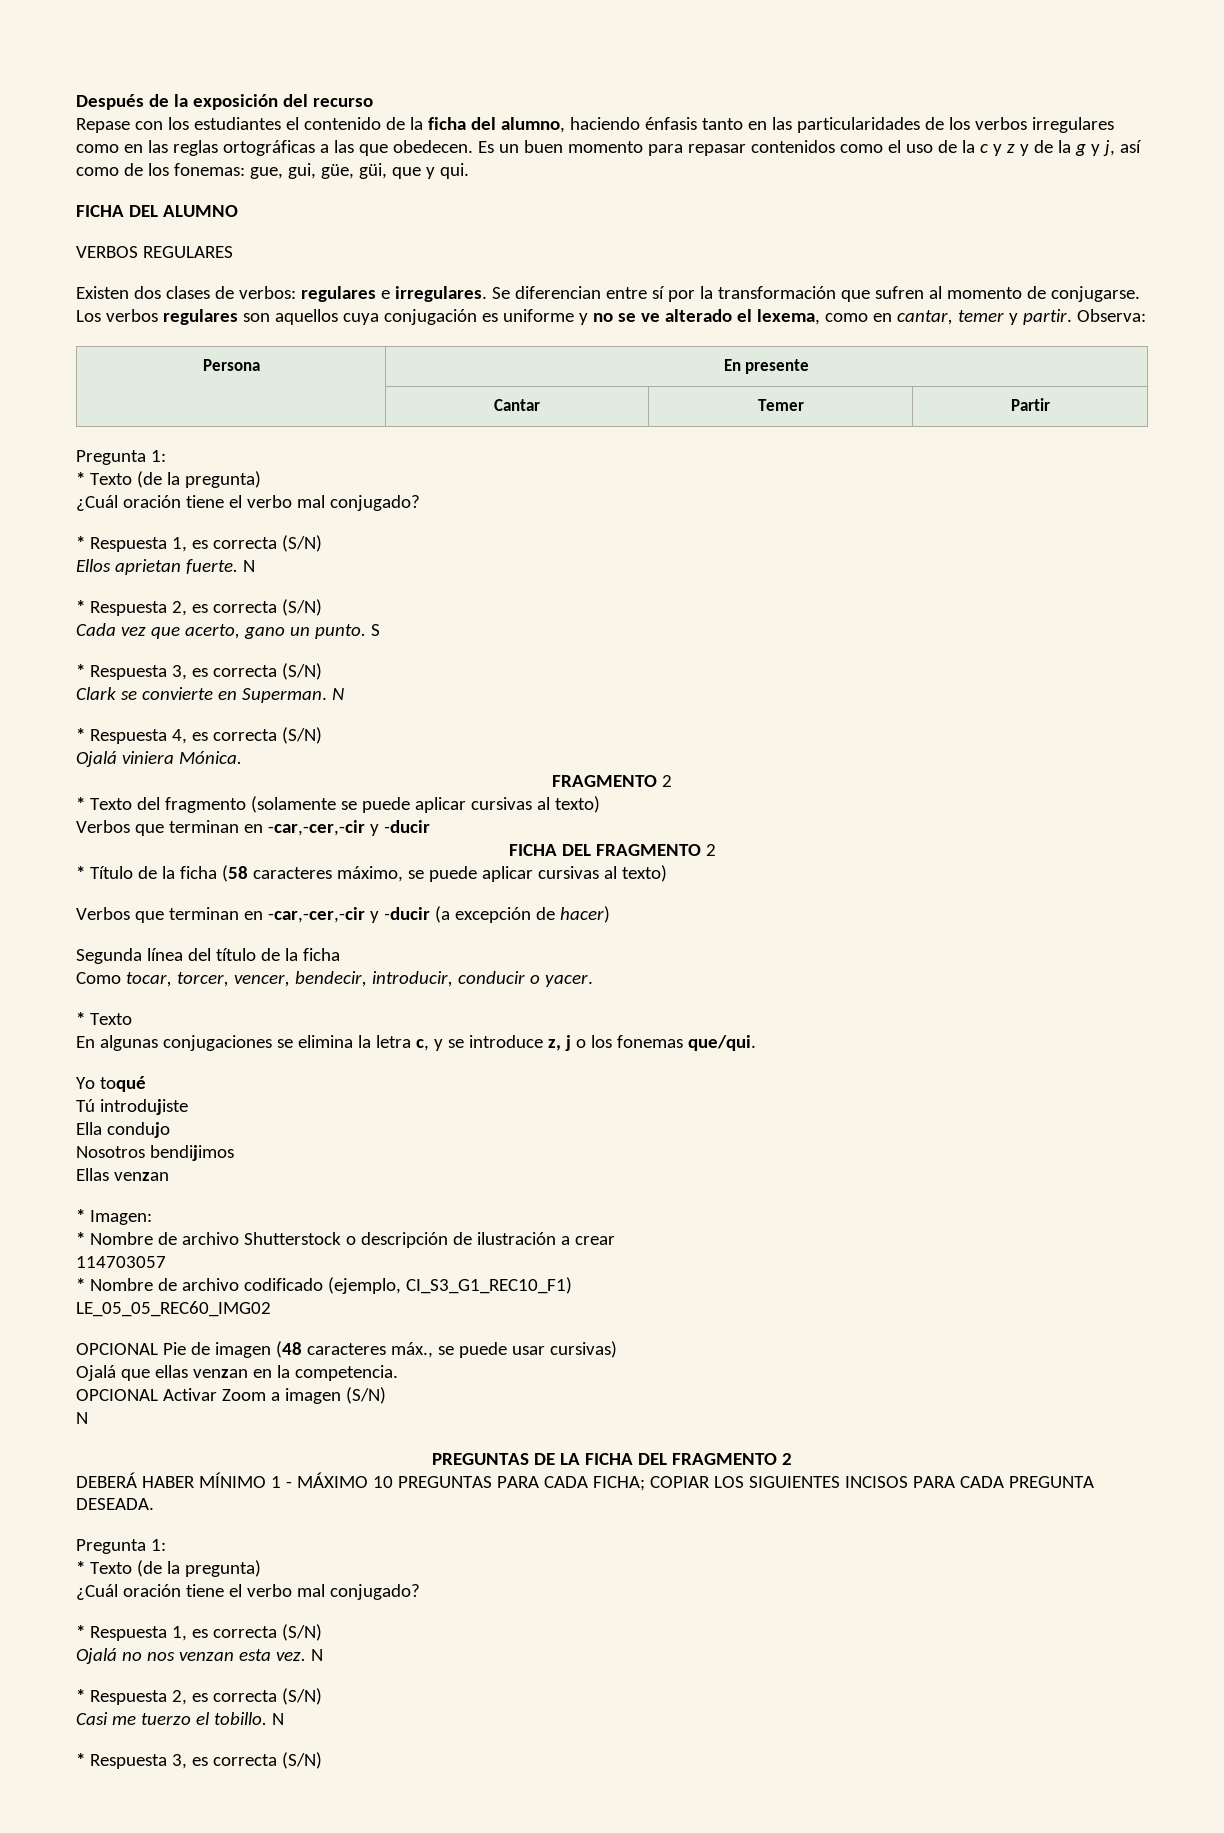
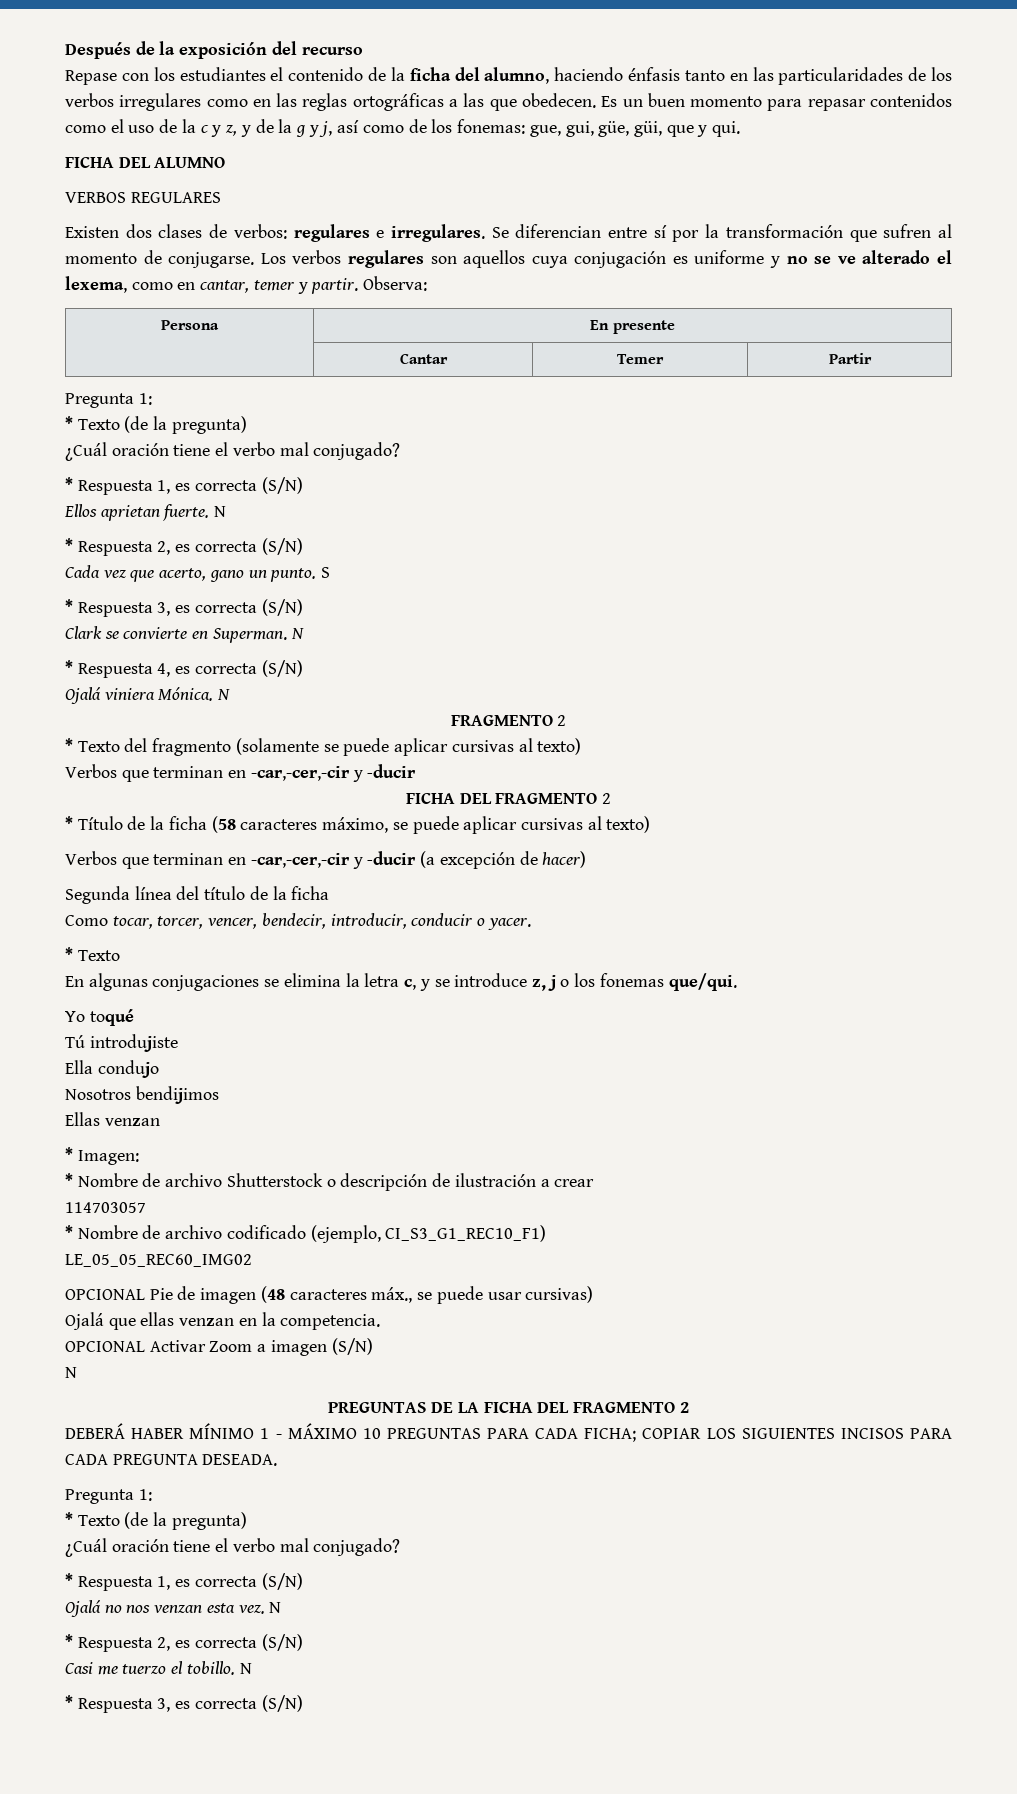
[1006,144,1015,153] z -> [225,125,238,136] z,
(242, 757) none -> [217,689,231,700] N

